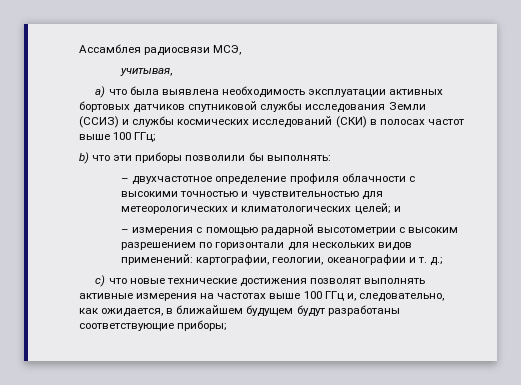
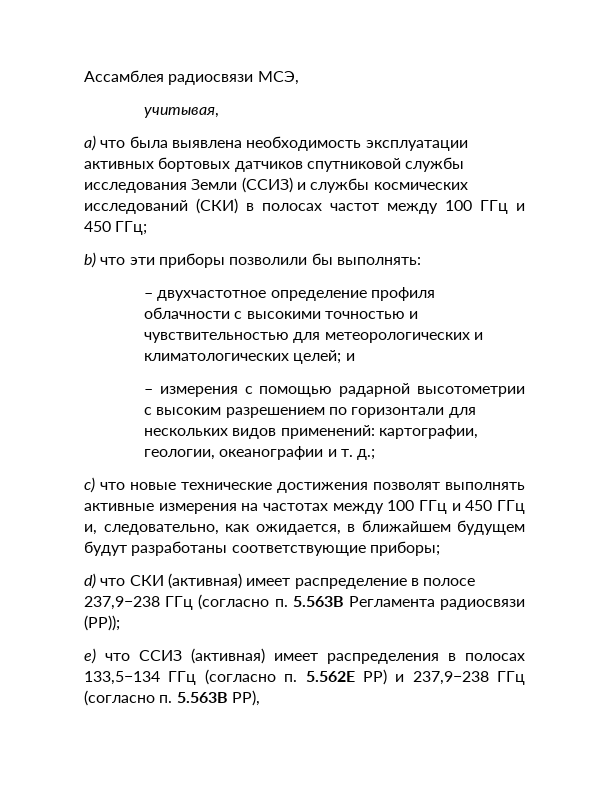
[79,132,132,140] выше 100 -> [387,200,525,214] [84,221,111,232] между 100 ГГц и 450
[269,291,344,301] выше 100 ГГц -> [332,500,525,514] между 100 ГГц и 450 ГГц
(228, 325) none -> [84,573,476,589] [84,594,526,610] [84,615,120,631] [84,648,525,664] [84,669,525,685] [84,690,260,706] // d) что СКИ (активная) имеет распределение в полосе 237,9−238 ГГц (согласно п. 5.563B Регламента радиосвязи (РР)); // е) что ССИЗ (активная) имеет распределения в полосах 133,5−134 ГГц (согласно п. 5.562E РР) и 237,9−238 ГГц (согласно п. 5.563B РР),

